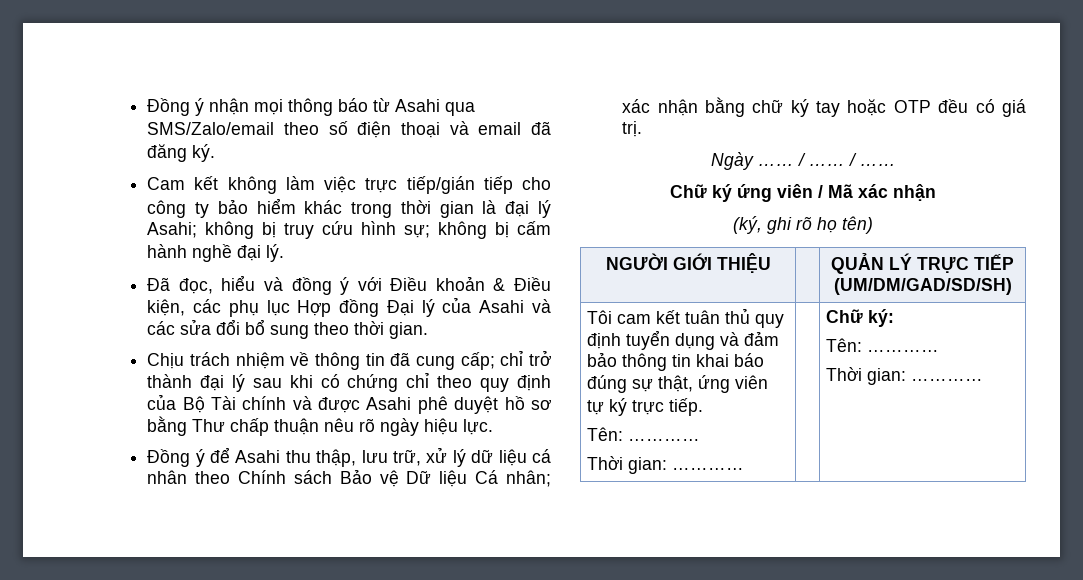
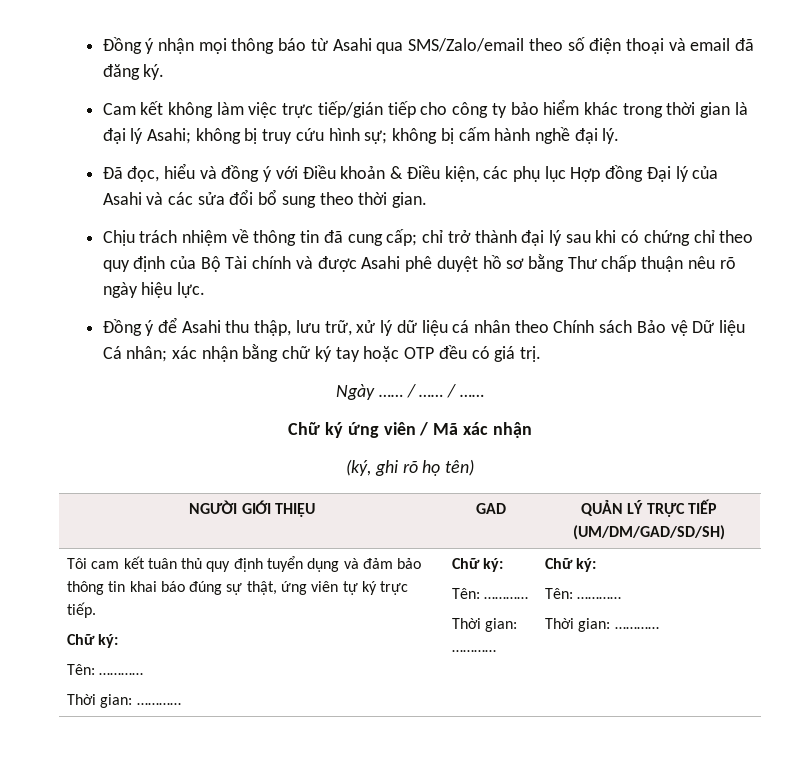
(771, 263) none -> [476,503,506,514] GAD
[587,427,701,441] [587,456,745,474] [826,309,895,327] [826,338,940,352] // Tên: ………… // Thời gian: ………… | | Chữ ký: // Tên: ………… -> [66,634,119,648] [66,664,144,675] [66,694,181,708] [451,558,504,572] [451,588,529,599] [451,618,518,632] [451,650,496,652] [544,558,597,572] [544,588,622,599] // Chữ ký: // Tên: ………… // Thời gian: ………… | Chữ ký: // Tên: ………… // Thời gian: ………… | Chữ ký: // Tên: …………

